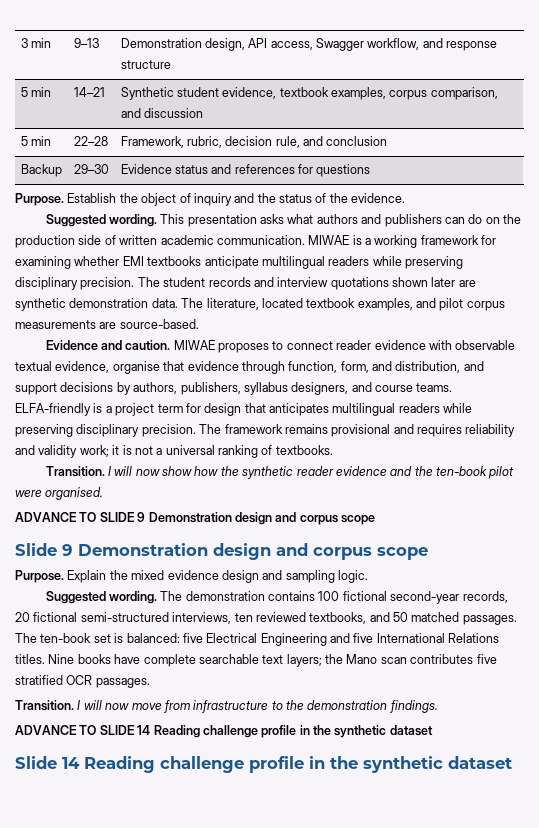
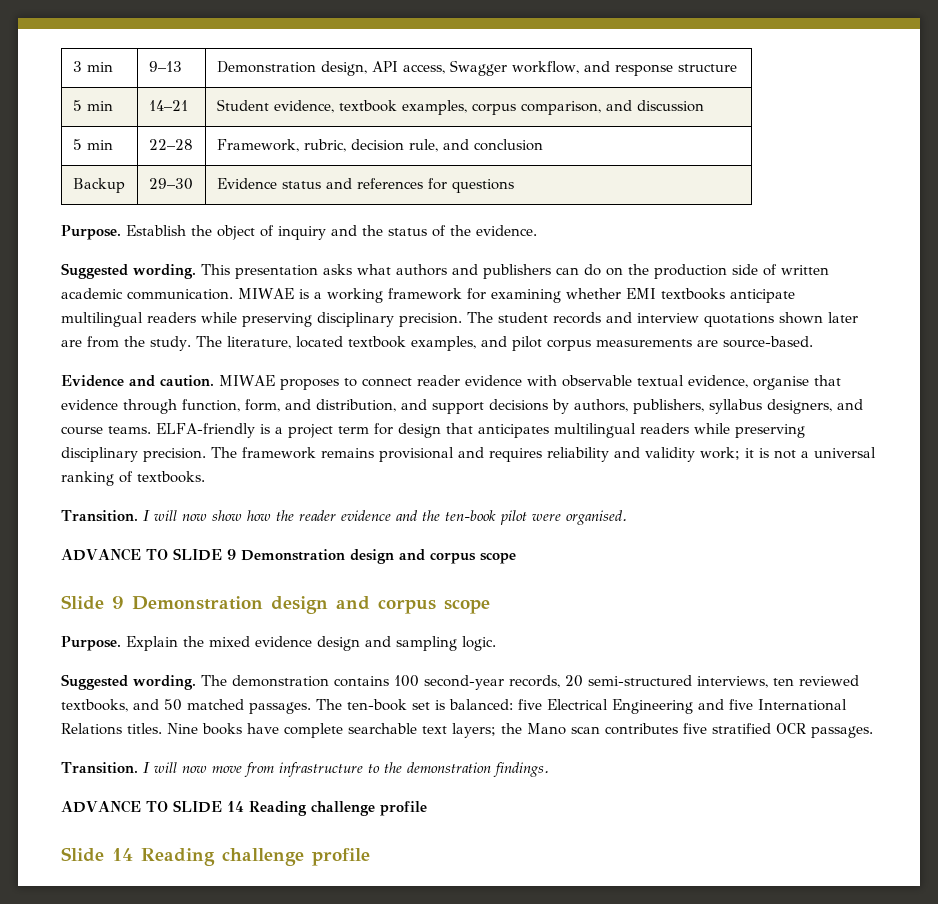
[120,87,219,100] Synthetic student -> [216,99,269,111] Student
[15,298,178,311] synthetic demonstration data. -> [87,336,191,351] from the study.
[242,466,294,479] synthetic -> (294, 515) none
[342,591,387,601] fictional -> (419, 681) none
[33,612,78,622] fictional -> (583, 681) none
[299,725,433,738] in the synthetic dataset -> (427, 808) none
[309,756,512,773] in the synthetic dataset -> (370, 857) none

